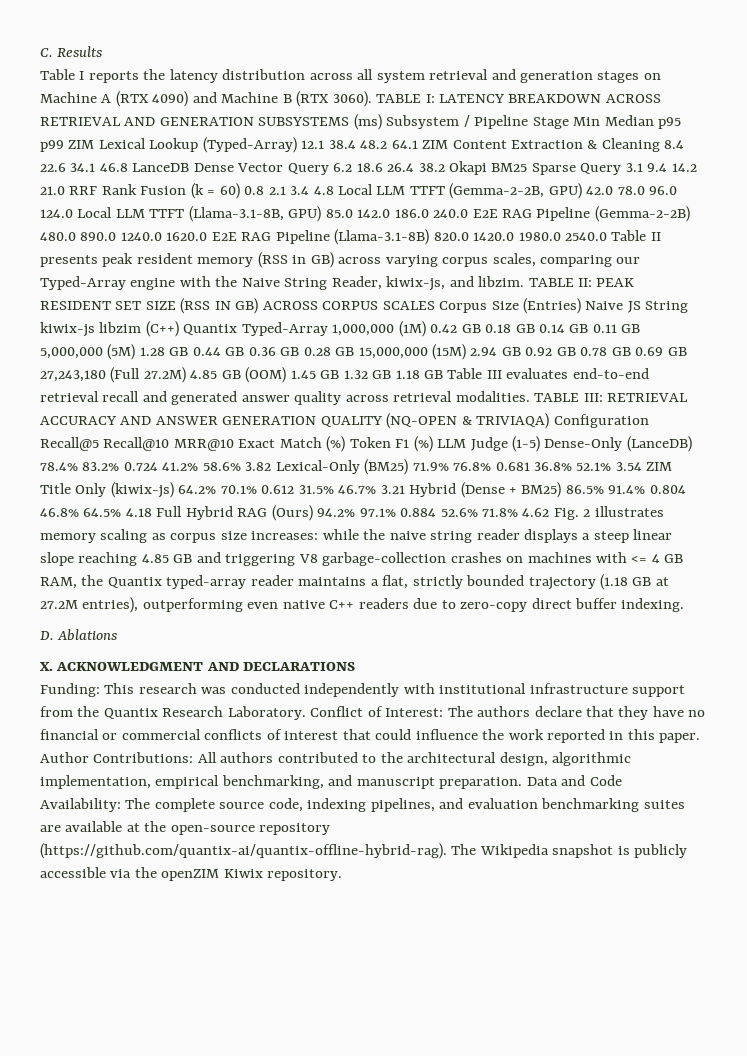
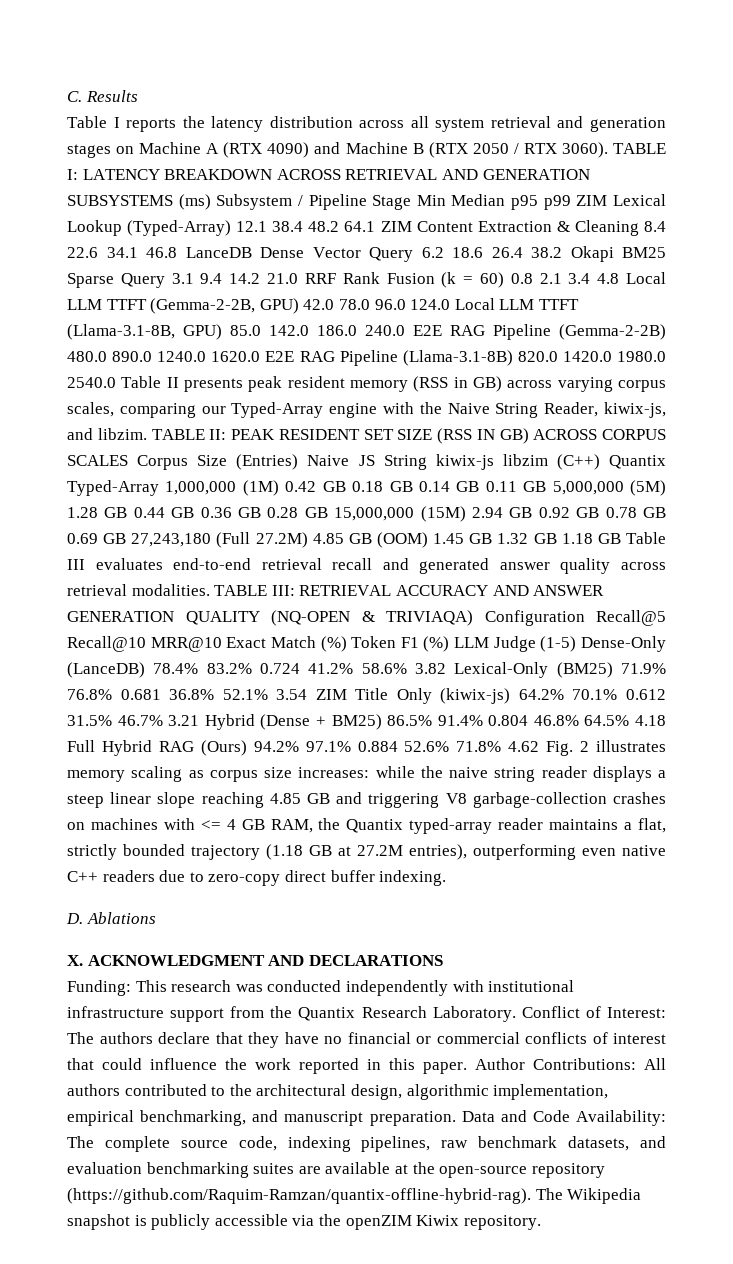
(330, 99) none -> [472,143,557,154] 2050 / RTX
(435, 805) none -> [441,1136,630,1151] raw benchmark datasets,
[40,843,447,859] (https://github.com/quantix-ai/quantix-offline-hybrid-rag). -> [67,1188,531,1204] (https://github.com/Raquim-Ramzan/quantix-offline-hybrid-rag).

